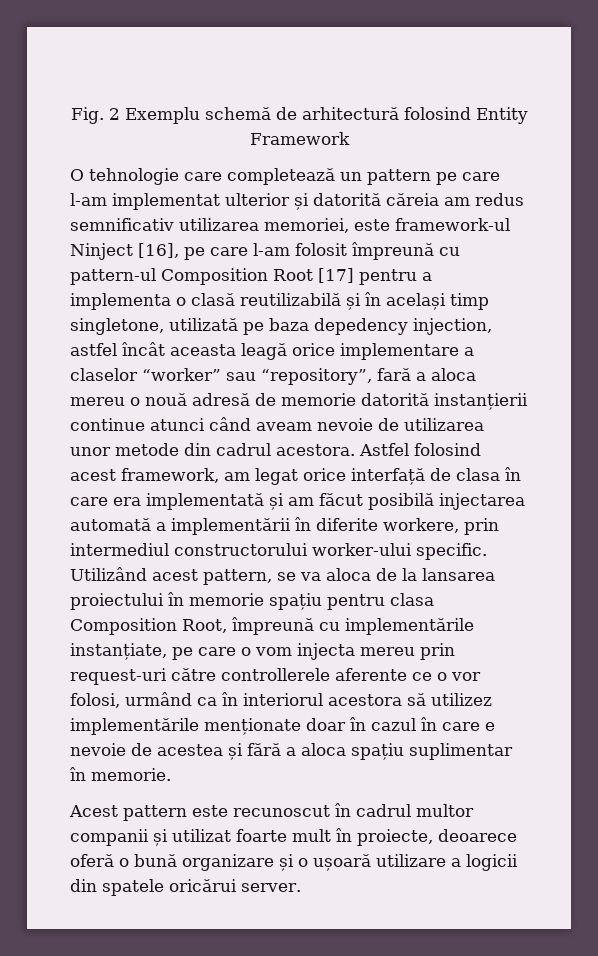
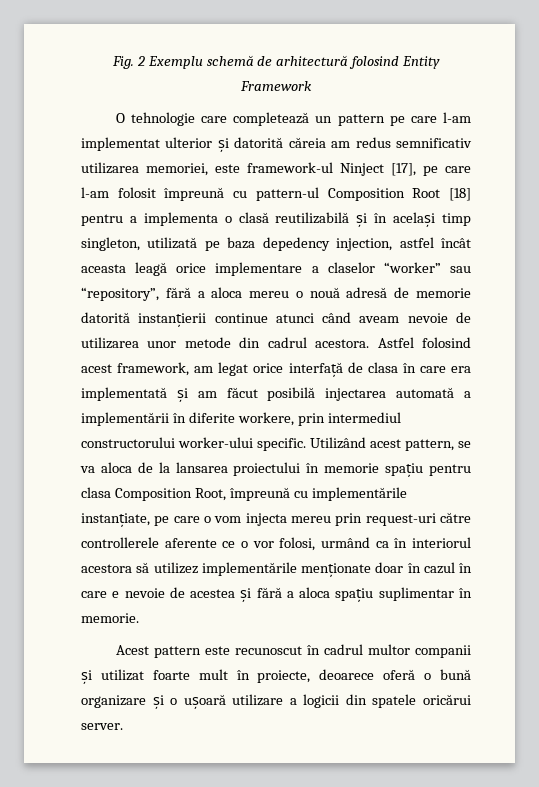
[138,243,179,258] [16], -> [391,163,416,176] [17],
[318,268,354,283] [17] -> [449,188,471,201] [18]
[70,318,164,335] singletone, -> [81,237,140,251] singleton,
[377,368,411,381] fară -> [165,287,191,298] fără

